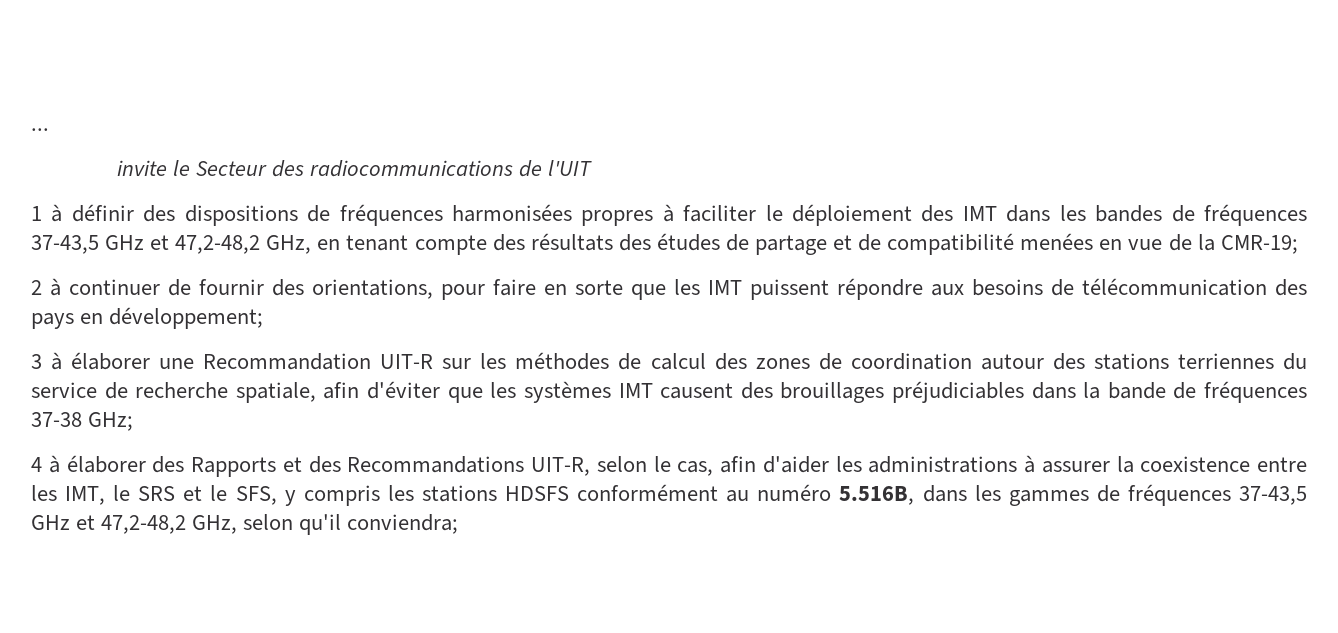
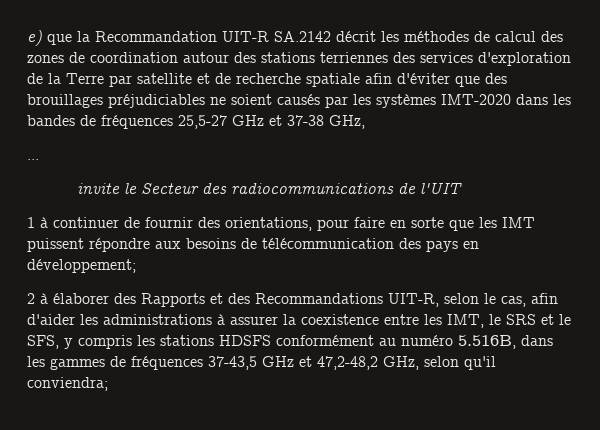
(31, 129) none -> [27,30,563,46] [27,52,571,66] [27,73,507,87] [27,94,571,108] [27,115,365,129] e) que la Recommandation UIT-R SA.2142 décrit les méthodes de calcul des zones de coordination autour des stations terriennes des services d'exploration de la Terre par satellite et de recherche spatiale afin d'éviter que des brouillages préjudiciables ne soient causés par les systèmes IMT-2020 dans les bandes de fréquences 25,5-27 GHz et 37-38 GHz, //
[71,204,1308,226] [31,233,1298,255] [31,278,61,296] définir des dispositions de fréquences harmonisées propres à faciliter le déploiement des IMT dans les bandes de fréquences 37-43,5 GHz et 47,2-48,2 GHz, en tenant compte des résultats des études de partage et de compatibilité menées en vue de la CMR-19; // 2 à -> (48, 222) none
[31,352,1308,370] [31,381,1307,403] [31,412,134,431] [31,457,42,472] 3 à élaborer une Recommandation UIT-R sur les méthodes de calcul des zones de coordination autour des stations terriennes du service de recherche spatiale, afin d'éviter que les systèmes IMT causent des brouillages préjudiciables dans la bande de fréquences 37-38 GHz; // 4 -> [27,293,35,304] 2

